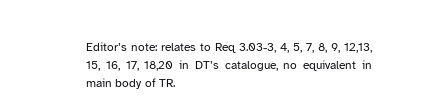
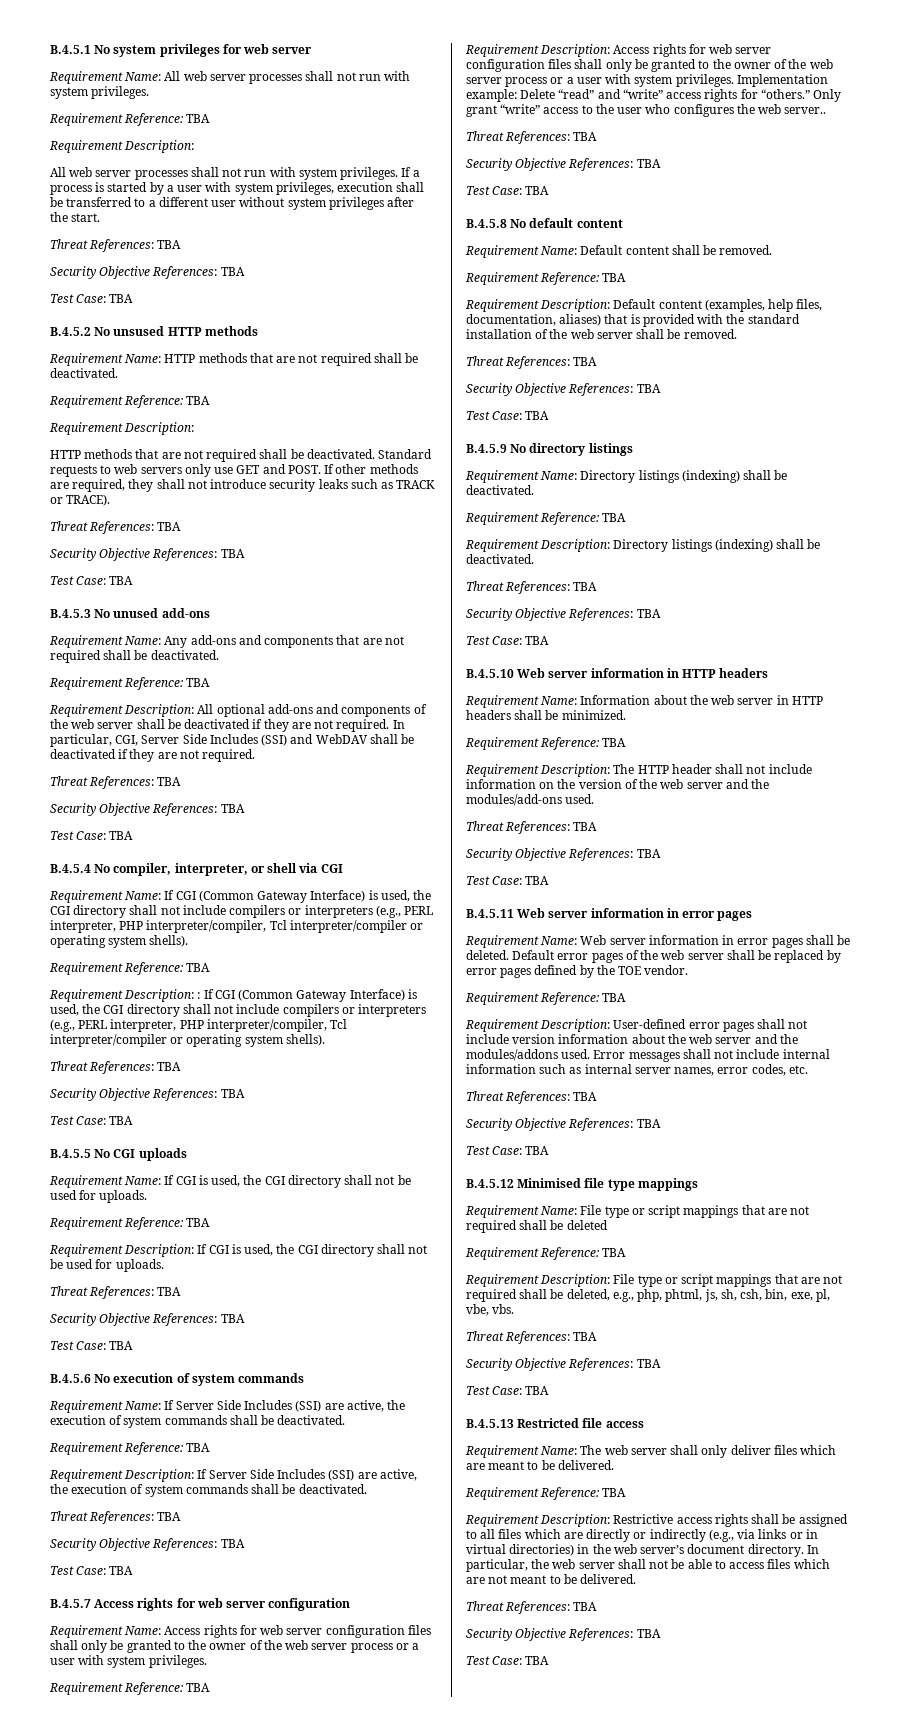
[86,42,373,53] [86,60,372,71] [86,78,175,89] Editor’s note: relates to Req 3.03-3, 4, 5, 7, 8, 9, 12,13, 15, 16, 17, 18,20 in DT’s catalogue, no equivalent in main body of TR. -> [50,44,313,57] [49,71,411,84] [50,86,150,99] [49,113,211,126] [49,140,195,153] [50,167,420,180] [50,182,425,195] [50,197,415,210] [50,212,101,222] [50,239,182,252] [50,266,245,279] [50,294,134,303] [50,326,258,336] [49,353,419,366] [50,368,118,378] [49,395,211,408] [49,422,195,435] [50,449,433,462] [50,464,418,477] [50,479,436,492] [50,494,111,506] [50,521,182,534] [50,548,245,561] [50,576,134,585] [50,608,210,618] [49,635,404,648] [50,650,219,663] [49,677,211,690] [49,704,427,717] [50,719,405,732] [50,734,415,747] [50,749,256,762] [50,776,182,789] [50,803,245,816] [50,831,134,840] [50,863,343,876] [49,890,432,903] [50,905,434,918] [50,920,424,933] [50,935,189,948] [49,962,211,975] [49,989,417,1002] [50,1004,427,1017] [50,1019,348,1032] [50,1034,325,1047] [50,1061,182,1074] [50,1088,245,1101] [50,1116,134,1125] [50,1148,187,1161] [49,1175,411,1188] [50,1190,148,1203] [49,1217,211,1230] [49,1244,428,1257] [50,1259,164,1272] [50,1286,182,1299] [50,1313,245,1326] [50,1341,134,1350] [50,1373,305,1386] [49,1400,406,1413] [50,1415,346,1428] [49,1442,211,1455] [49,1469,417,1482] [50,1484,367,1497] [50,1511,182,1524] [50,1538,245,1551] [50,1566,134,1575] [50,1598,351,1611] [49,1625,431,1638] [50,1640,420,1653] [50,1655,207,1668] [49,1682,211,1695] [465,44,772,57] [466,59,833,72] [466,74,828,87] [466,89,842,102] [466,104,827,117] [466,131,598,144] [466,158,661,171] [466,186,550,195] [466,218,623,228] [465,245,773,258] [465,272,627,285] [465,299,823,312] [466,314,800,327] [466,329,737,339] [466,356,598,369] [466,383,661,396] [466,411,550,420] [466,443,633,456] [465,470,788,483] [466,485,534,495] [465,512,627,525] [465,539,821,552] [466,554,534,564] [466,581,598,594] [466,608,661,621] [466,636,550,645] [466,668,769,678] [465,695,823,708] [466,710,626,720] [465,737,627,750] [465,764,812,777] [466,779,770,789] [466,794,595,806] [466,821,598,834] [466,848,661,861] [466,876,550,885] [466,908,753,921] [465,935,851,948] [466,950,841,963] [466,965,689,978] [465,992,627,1005] [465,1019,808,1032] [466,1034,798,1044] [466,1049,830,1062] [466,1064,808,1076] [466,1091,598,1104] [466,1118,661,1131] [466,1146,550,1155] [466,1178,698,1191] [465,1205,810,1218] [466,1220,608,1233] [465,1247,627,1260] [465,1274,843,1287] [466,1289,830,1302] [466,1304,515,1316] [466,1331,598,1344] [466,1358,661,1371] [466,1386,550,1395] [466,1418,644,1428] [465,1445,837,1458] [466,1460,614,1470] [465,1487,627,1500] [465,1514,848,1527] [466,1529,818,1542] [466,1544,819,1557] [466,1559,830,1572] [466,1574,637,1584] [466,1601,598,1614] [466,1628,661,1641] [466,1656,550,1665] B.4.5.1 No system privileges for web server // Requirement Name: All web server processes shall not run with system privileges. // Requirement Reference: TBA // Requirement Description: // All web server processes shall not run with system privileges. If a process is started by a user with system privileges, execution shall be transferred to a different user without system privileges after the start. // Threat References: TBA // Security Objective References: TBA // Test Case: TBA // B.4.5.2 No unsused HTTP methods // Requirement Name: HTTP methods that are not required shall be deactivated. // Requirement Reference: TBA // Requirement Description: // HTTP methods that are not required shall be deactivated. Standard requests to web servers only use GET and POST. If other methods are required, they shall not introduce security leaks such as TRACK or TRACE). // Threat References: TBA // Security Objective References: TBA // Test Case: TBA // B.4.5.3 No unused add-ons // Requirement Name: Any add-ons and components that are not required shall be deactivated. // Requirement Reference: TBA // Requirement Description: All optional add-ons and components of the web server shall be deactivated if they are not required. In particular, CGI, Server Side Includes (SSI) and WebDAV shall be deactivated if they are not required. // Threat References: TBA // Security Objective References: TBA // Test Case: TBA // B.4.5.4 No compiler, interpreter, or shell via CGI // Requirement Name: If CGI (Common Gateway Interface) is used, the CGI directory shall not include compilers or interpreters (e.g., PERL interpreter, PHP interpreter/compiler, Tcl interpreter/compiler or operating system shells). // Requirement Reference: TBA // Requirement Description: : If CGI (Common Gateway Interface) is used, the CGI directory shall not include compilers or interpreters (e.g., PERL interpreter, PHP interpreter/compiler, Tcl interpreter/compiler or operating system shells). // Threat References: TBA // Security Objective References: TBA // Test Case: TBA // B.4.5.5 No CGI uploads // Requirement Name: If CGI is used, the CGI directory shall not be used for uploads. // Requirement Reference: TBA // Requirement Description: If CGI is used, the CGI directory shall not be used for uploads. // Threat References: TBA // Security Objective References: TBA // Test Case: TBA // B.4.5.6 No execution of system commands // Requirement Name: If Server Side Includes (SSI) are active, the execution of system commands shall be deactivated. // Requirement Reference: TBA // Requirement Description: If Server Side Includes (SSI) are active, the execution of system commands shall be deactivated. // Threat References: TBA // Security Objective References: TBA // Test Case: TBA // B.4.5.7 Access rights for web server configuration // Requirement Name: Access rights for web server configuration files shall only be granted to the owner of the web server process or a user with system privileges. // Requirement Reference: TBA // Requirement Description: Access rights for web server configuration files shall only be granted to the owner of the web server process or a user with system privileges. Implementation example: Delete “read” and “write” access rights for “others.” Only grant “write” access to the user who configures the web server.. // Threat References: TBA // Security Objective References: TBA // Test Case: TBA // B.4.5.8 No default content // Requirement Name: Default content shall be removed. // Requirement Reference: TBA // Requirement Description: Default content (examples, help files, documentation, aliases) that is provided with the standard installation of the web server shall be removed. // Threat References: TBA // Security Objective References: TBA // Test Case: TBA // B.4.5.9 No directory listings // Requirement Name: Directory listings (indexing) shall be deactivated. // Requirement Reference: TBA // Requirement Description: Directory listings (indexing) shall be deactivated. // Threat References: TBA // Security Objective References: TBA // Test Case: TBA // B.4.5.10 Web server information in HTTP headers // Requirement Name: Information about the web server in HTTP headers shall be minimized. // Requirement Reference: TBA // Requirement Description: The HTTP header shall not include information on the version of the web server and the modules/add-ons used. // Threat References: TBA // Security Objective References: TBA // Test Case: TBA // B.4.5.11 Web server information in error pages // Requirement Name: Web server information in error pages shall be deleted. Default error pages of the web server shall be replaced by error pages defined by the TOE vendor. // Requirement Reference: TBA // Requirement Description: User-defined error pages shall not include version information about the web server and the modules/addons used. Error messages shall not include internal information such as internal server names, error codes, etc. // Threat References: TBA // Security Objective References: TBA // Test Case: TBA // B.4.5.12 Minimised file type mappings // Requirement Name: File type or script mappings that are not required shall be deleted // Requirement Reference: TBA // Requirement Description: File type or script mappings that are not required shall be deleted, e.g., php, phtml, js, sh, csh, bin, exe, pl, vbe, vbs. // Threat References: TBA // Security Objective References: TBA // Test Case: TBA // B.4.5.13 Restricted file access // Requirement Name: The web server shall only deliver files which are meant to be delivered. // Requirement Reference: TBA // Requirement Description: Restrictive access rights shall be assigned to all files which are directly or indirectly (e.g., via links or in virtual directories) in the web server’s document directory. In particular, the web server shall not be able to access files which are not meant to be delivered. // Threat References: TBA // Security Objective References: TBA // Test Case: TBA

